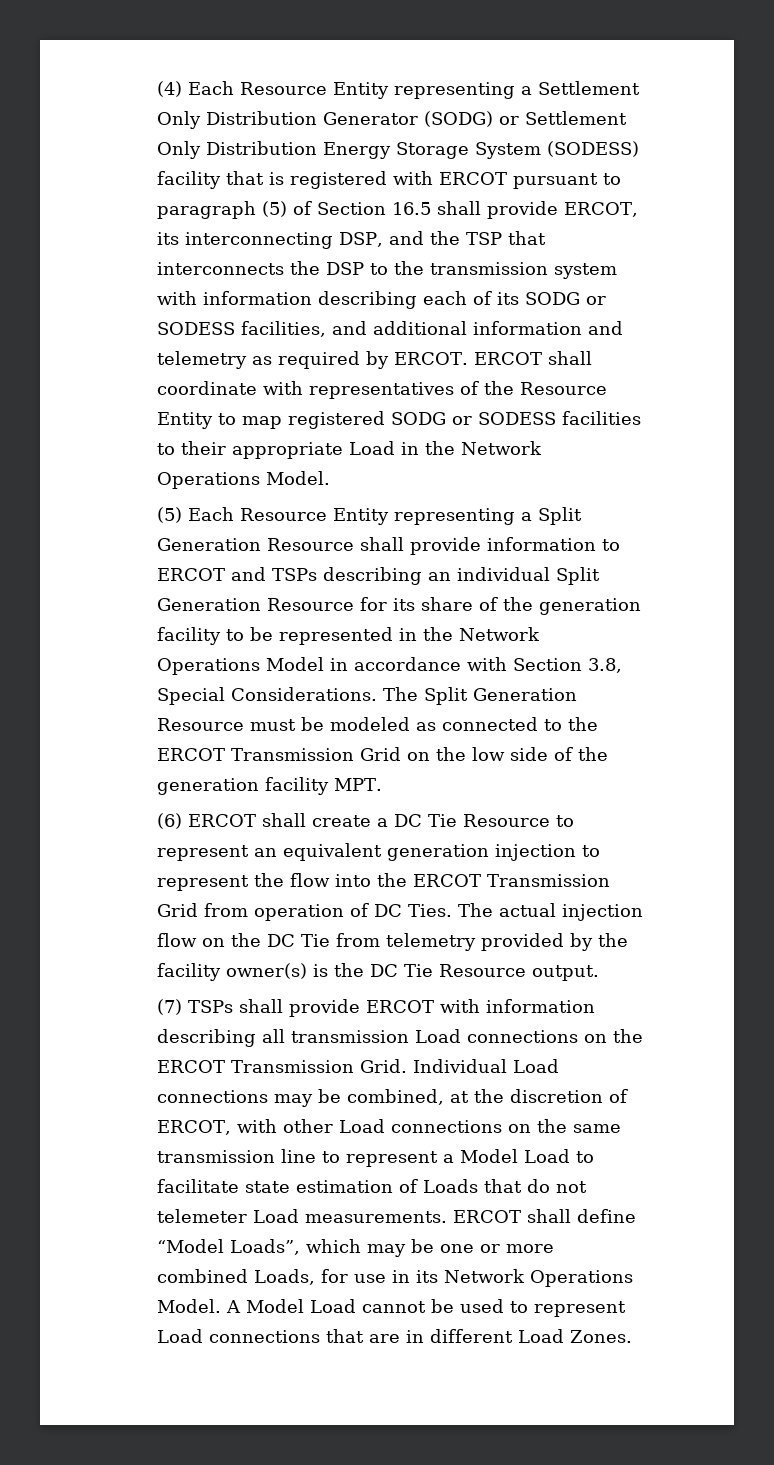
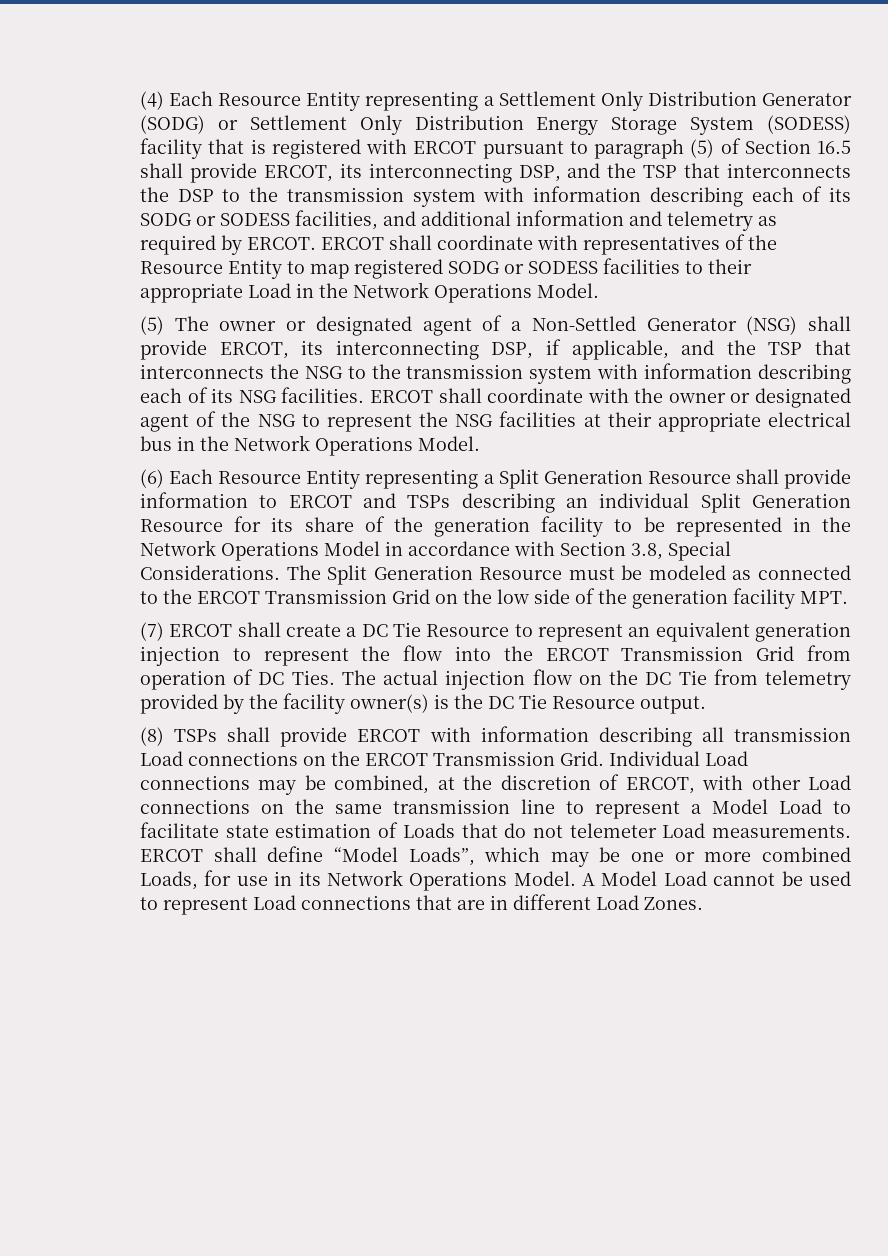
(183, 515) none -> [174,315,851,336] [140,339,851,360] [140,363,851,384] [140,387,852,408] [140,411,852,432] [140,435,481,456] [140,469,165,488] The owner or designated agent of a Non-Settled Generator (NSG) shall provide ERCOT, its interconnecting DSP, if applicable, and the TSP that interconnects the NSG to the transmission system with information describing each of its NSG facilities. ERCOT shall coordinate with the owner or designated agent of the NSG to represent the NSG facilities at their appropriate electrical bus in the Network Operations Model. // (6)
[157,813,183,829] (6) -> [140,622,165,641] (7)
[157,999,183,1015] (7) -> [140,727,165,746] (8)

